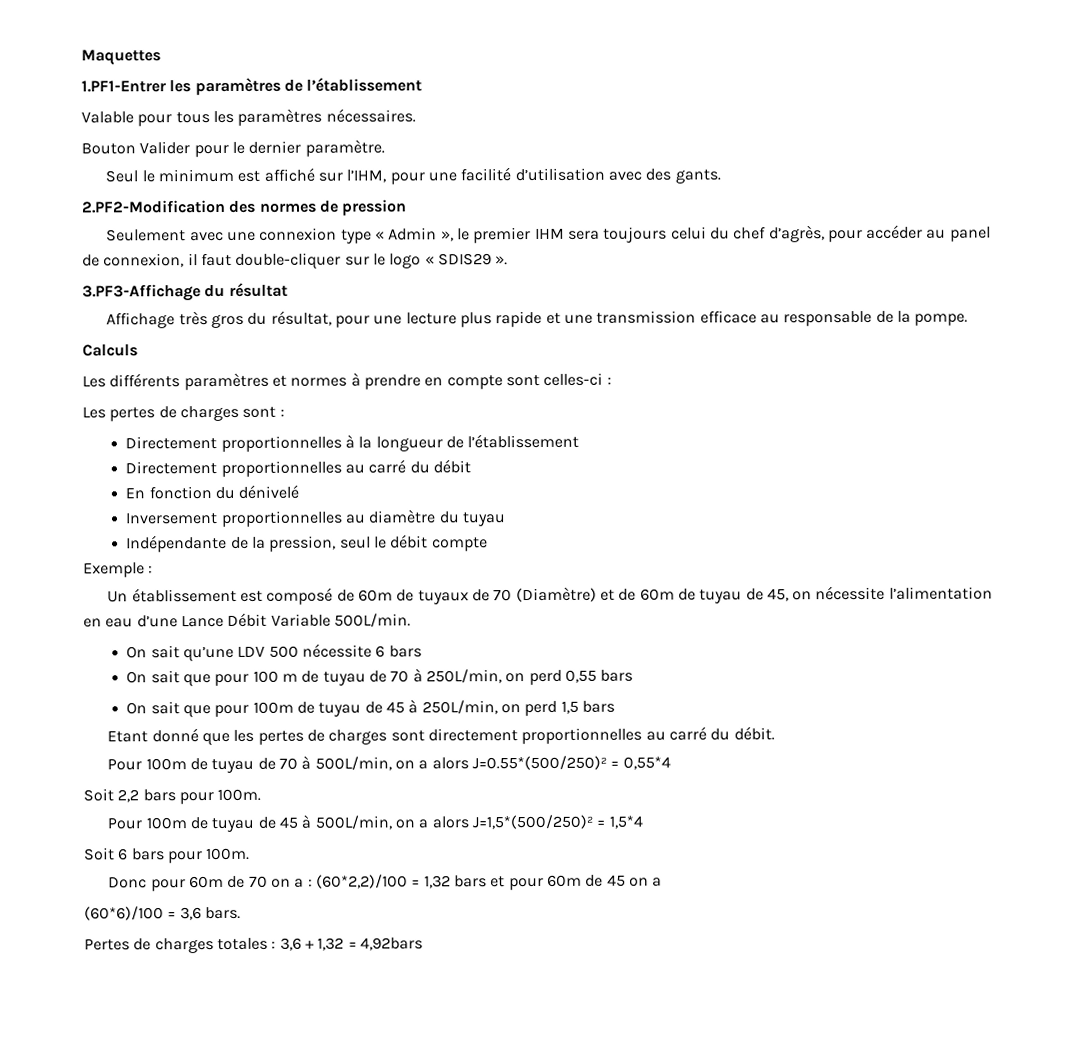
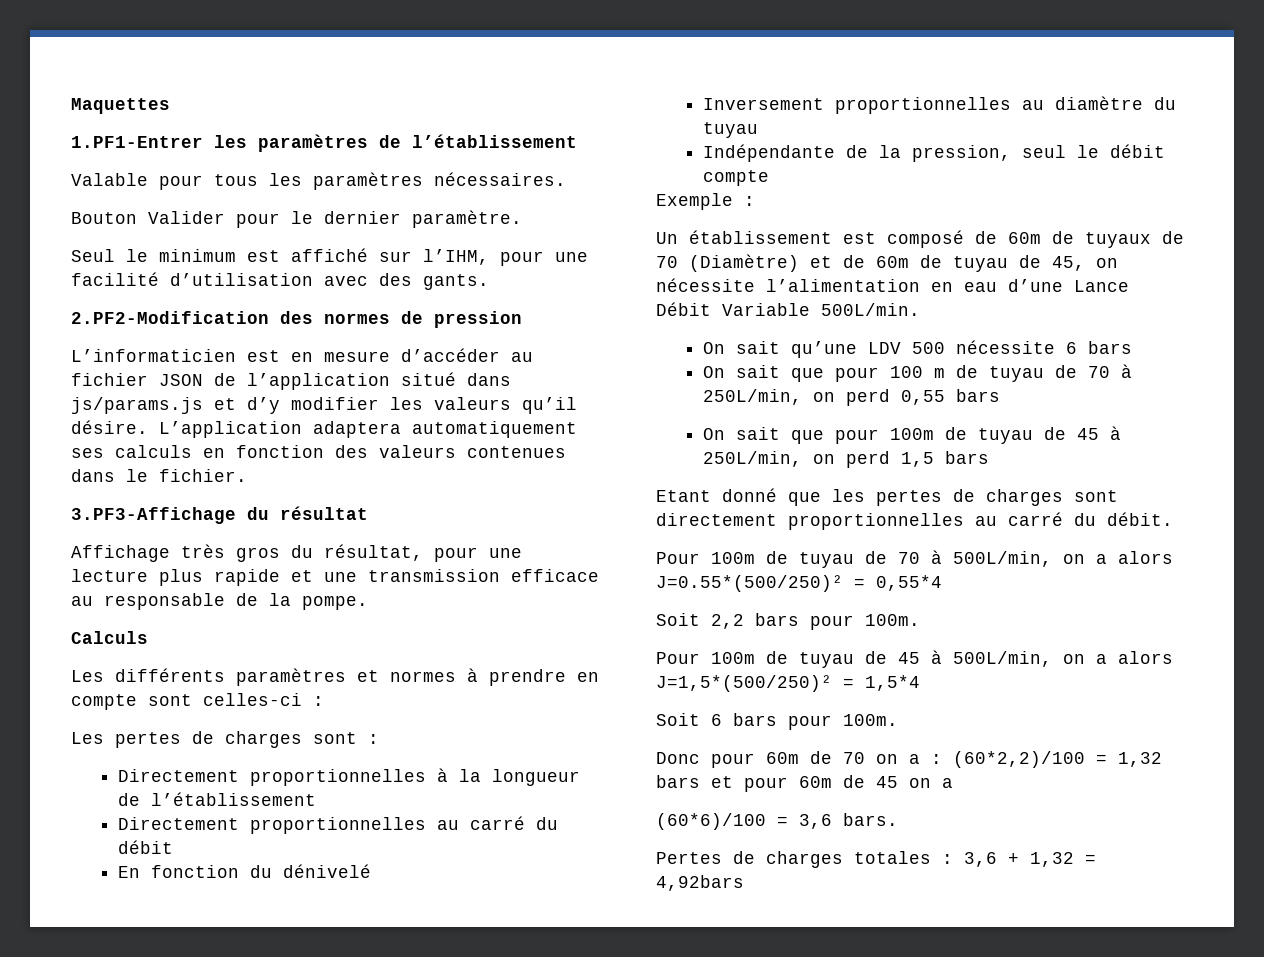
[106,224,991,244] [82,252,509,269] Seulement avec une connexion type « Admin », le premier IHM sera toujours celui du chef d’agrès, pour accéder au panel de connexion, il faut double-cliquer sur le logo « SDIS29 ». -> [71,348,533,362] [71,372,511,390] [71,397,577,414] [71,420,577,438] [71,445,566,458] [71,469,247,482] L’informaticien est en mesure d’accéder au fichier JSON de l’application situé dans js/params.js et d’y modifier les valeurs qu’il désire. L’application adaptera automatiquement ses calculs en fonction des valeurs contenues dans le fichier.

